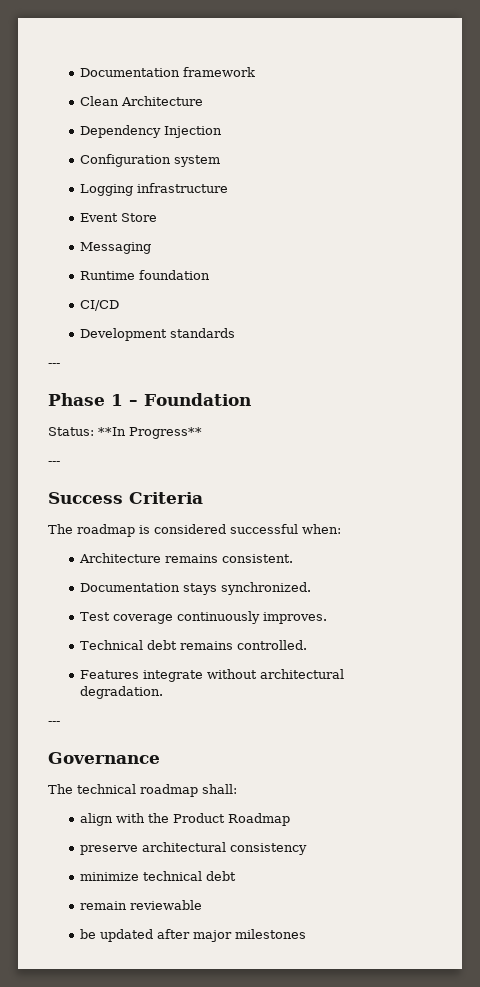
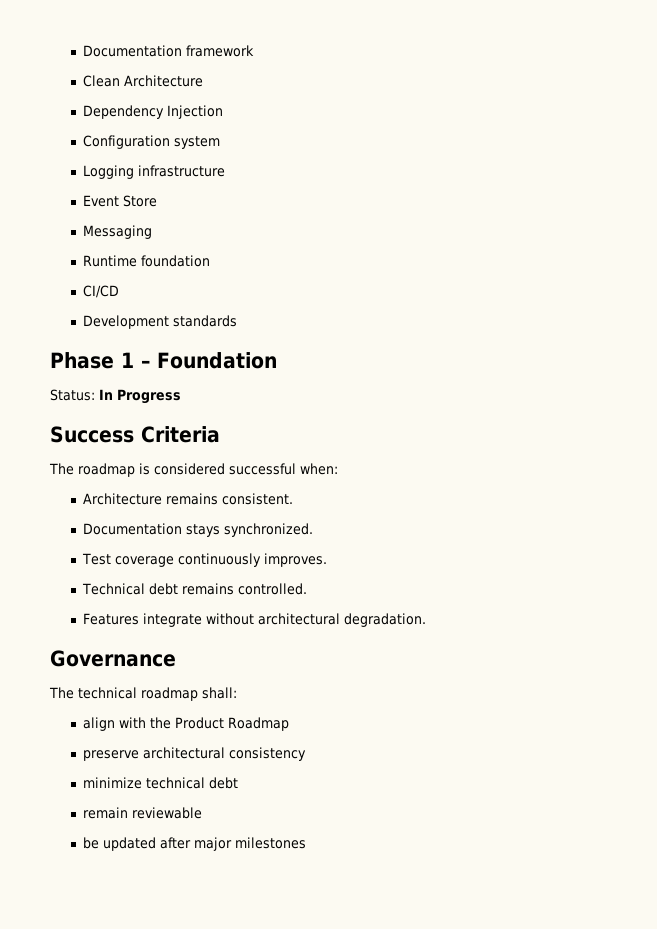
[48,363,60,367] // --- -> (237, 321) none
[98,427,202,439] [48,461,60,465] **In Progress** // --- -> [99,389,181,404] In Progress
[48,721,60,725] // --- -> (426, 620) none

